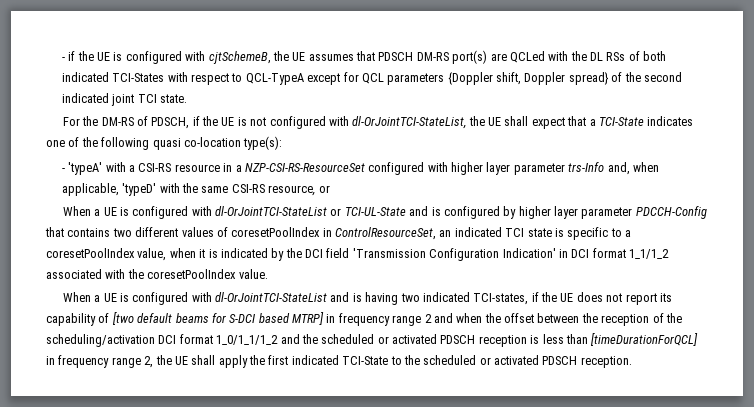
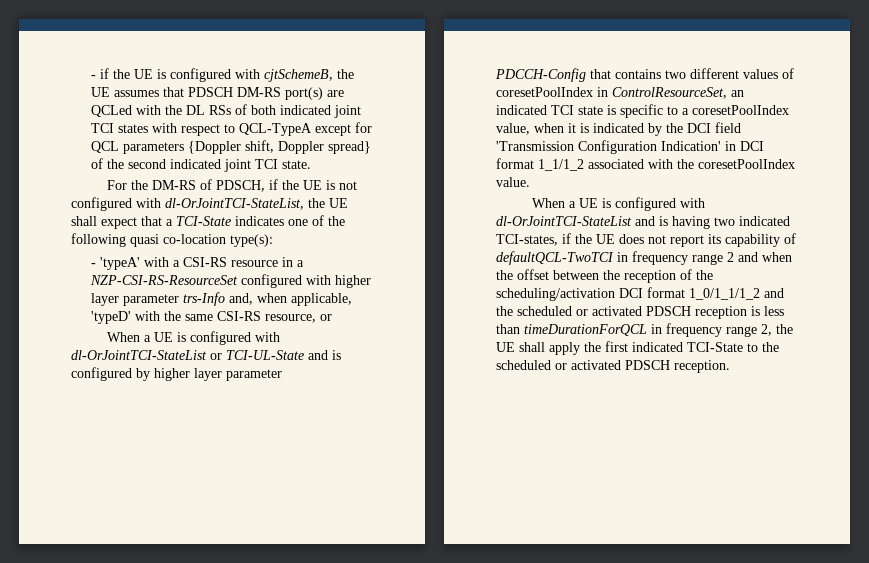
[112,73,165,82] TCI-States -> [334,105,362,118] [91,123,149,133] joint TCI states
[111,312,324,325] [two default beams for S-DCI based MTRP] -> [496,251,614,265] defaultQCL-TwoTCI
[590,333,699,346] [timeDurationForQCL] -> [524,324,647,336] timeDurationForQCL

